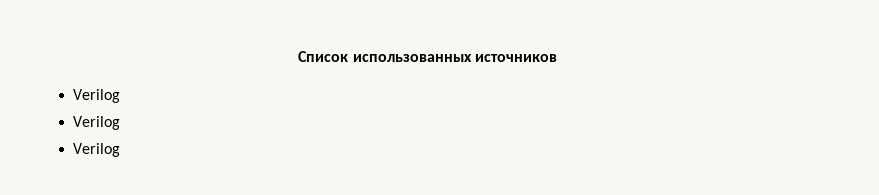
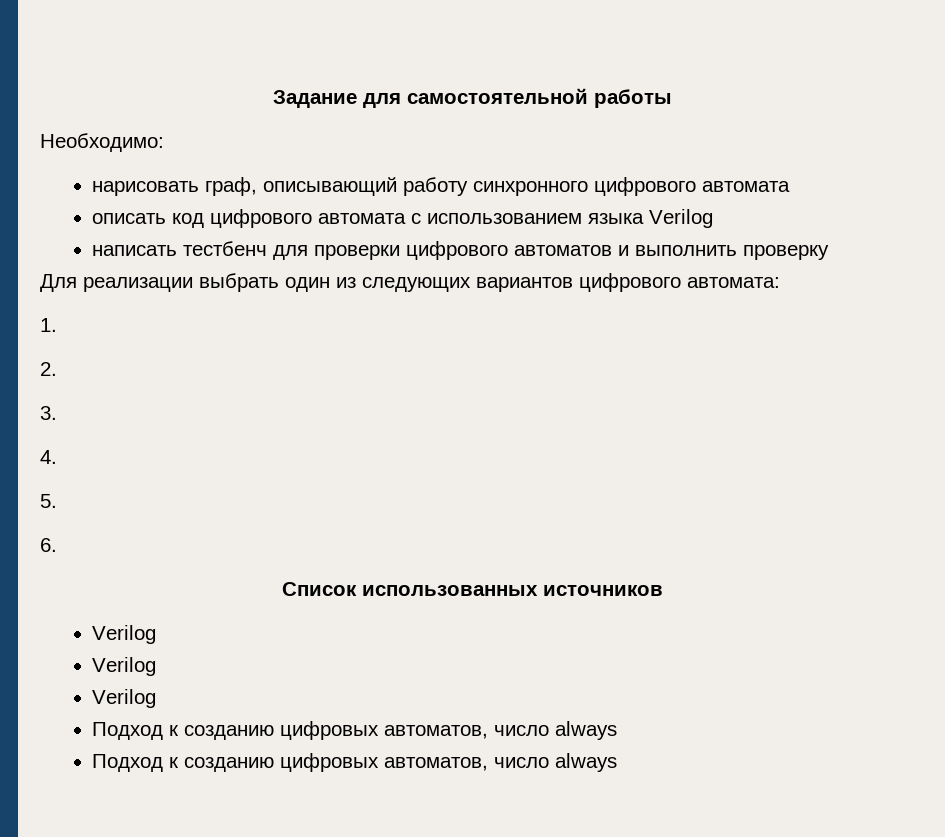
(298, 56) none -> [273,88,672,108] [40,133,164,152] [92,177,791,196] [92,209,714,228] [92,241,830,260] [40,273,780,292] [40,318,57,332] [40,362,57,376] [40,406,57,420] [40,450,57,464] [40,494,57,508] [40,538,57,552] Задание для самостоятельной работы // Необходимо: // нарисовать граф, описывающий работу синхронного цифрового автомата // описать код цифрового автомата с использованием языка Verilog // написать тестбенч для проверки цифрового автоматов и выполнить проверку // Для реализации выбрать один из следующих вариантов цифрового автомата: // 1. // 2. // 3. // 4. // 5. // 6. //
(120, 150) none -> [92,721,618,740] [92,753,618,772] // Подход к созданию цифровых автоматов, число always // Подход к созданию цифровых автоматов, число always

